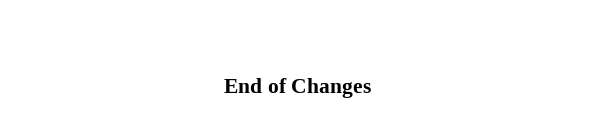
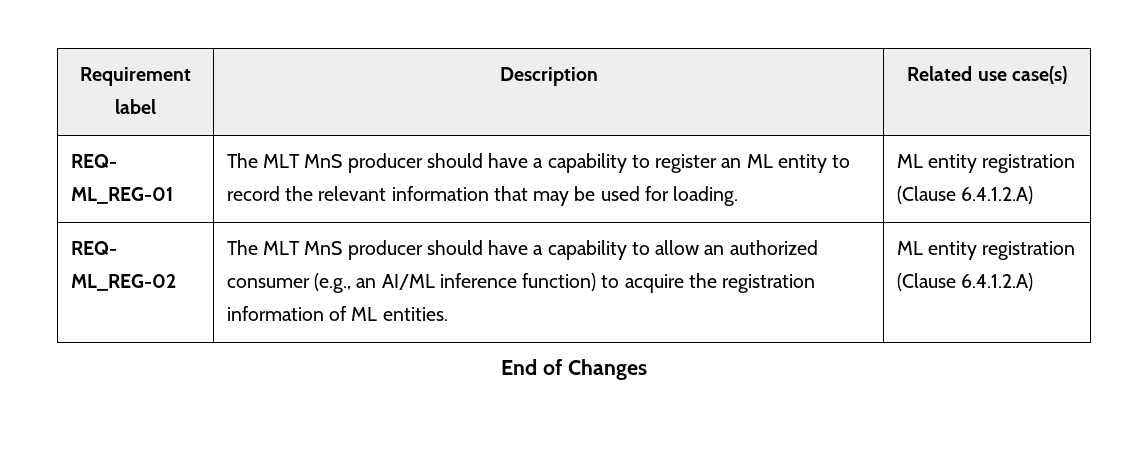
(223, 85) none -> [80,67,191,86] [115,99,156,114] [499,67,598,86] [907,66,1067,84] [70,154,117,168] [70,187,173,204] [226,153,851,173] [226,186,739,206] [896,154,1076,173] [896,186,1034,204] [70,241,117,255] [70,274,176,291] [226,240,818,260] [226,273,816,293] [226,306,448,321] [896,241,1076,260] [896,273,1034,291] Requirement label | Description | Related use case(s) // REQ- ML_REG-01 | The MLT MnS producer should have a capability to register an ML entity to record the relevant information that may be used for loading. | ML entity registration (Clause 6.4.1.2.A) // REQ- ML_REG-02 | The MLT MnS producer should have a capability to allow an authorized consumer (e.g., an AI/ML inference function) to acquire the registration information of ML entities. | ML entity registration (Clause 6.4.1.2.A) //

